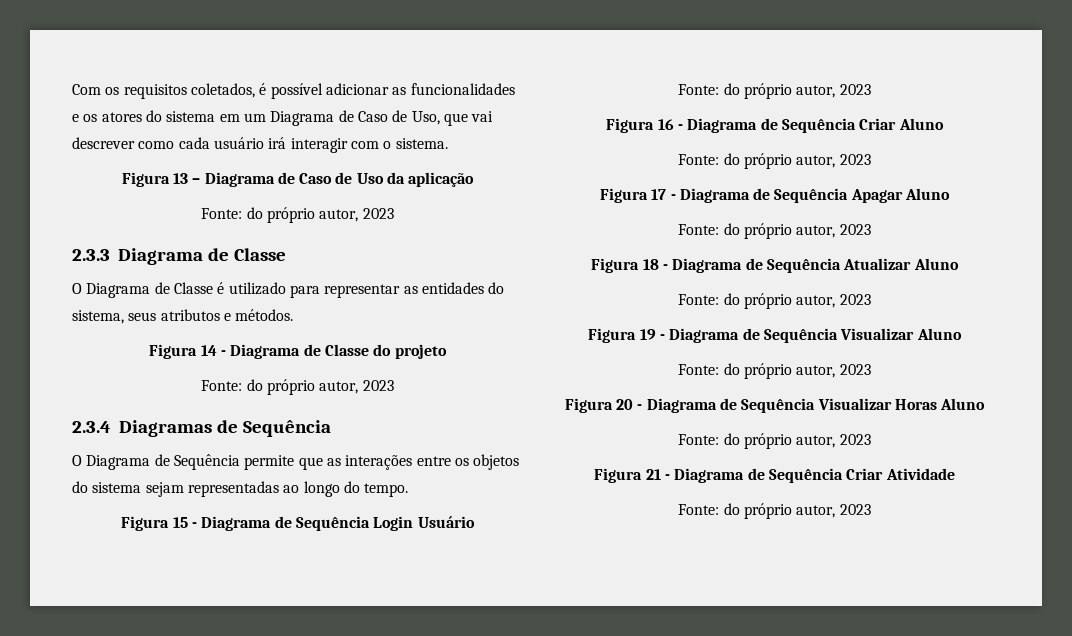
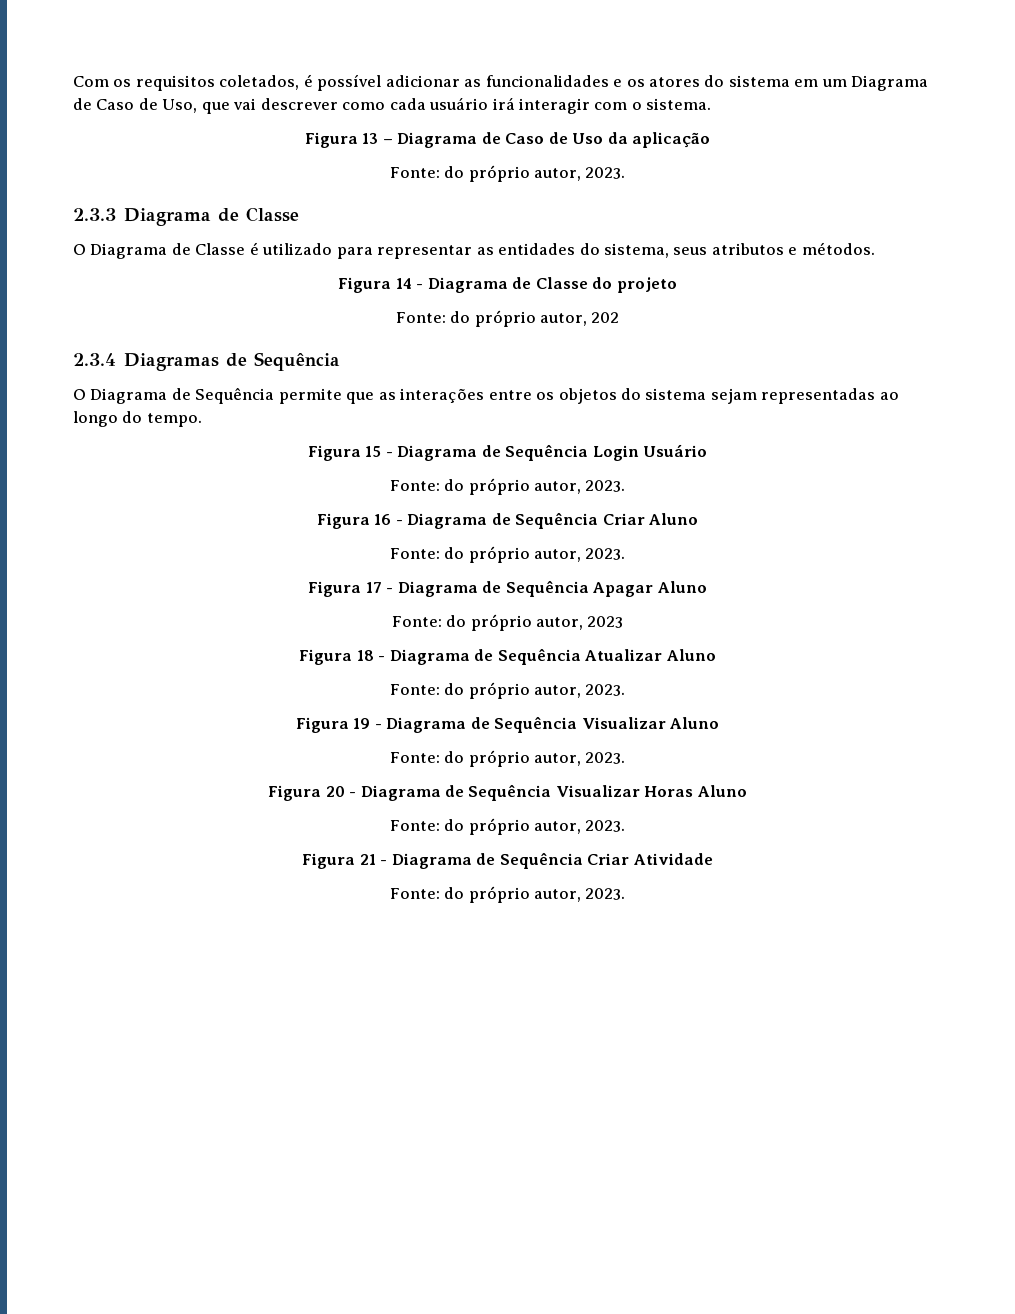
[362,208,394,219] 2023 -> [585,167,626,179] 2023.
[362,380,394,391] 2023 -> [591,312,620,323] 202
[839,84,871,95] 2023 -> [585,480,626,492] 2023.
[839,154,871,165] 2023 -> [585,548,626,560] 2023.
[839,294,871,305] 2023 -> [585,684,626,696] 2023.
[839,364,871,375] 2023 -> [585,752,626,764] 2023.
[839,434,871,445] 2023 -> [585,820,626,832] 2023.
[839,504,871,515] 2023 -> [585,888,626,900] 2023.

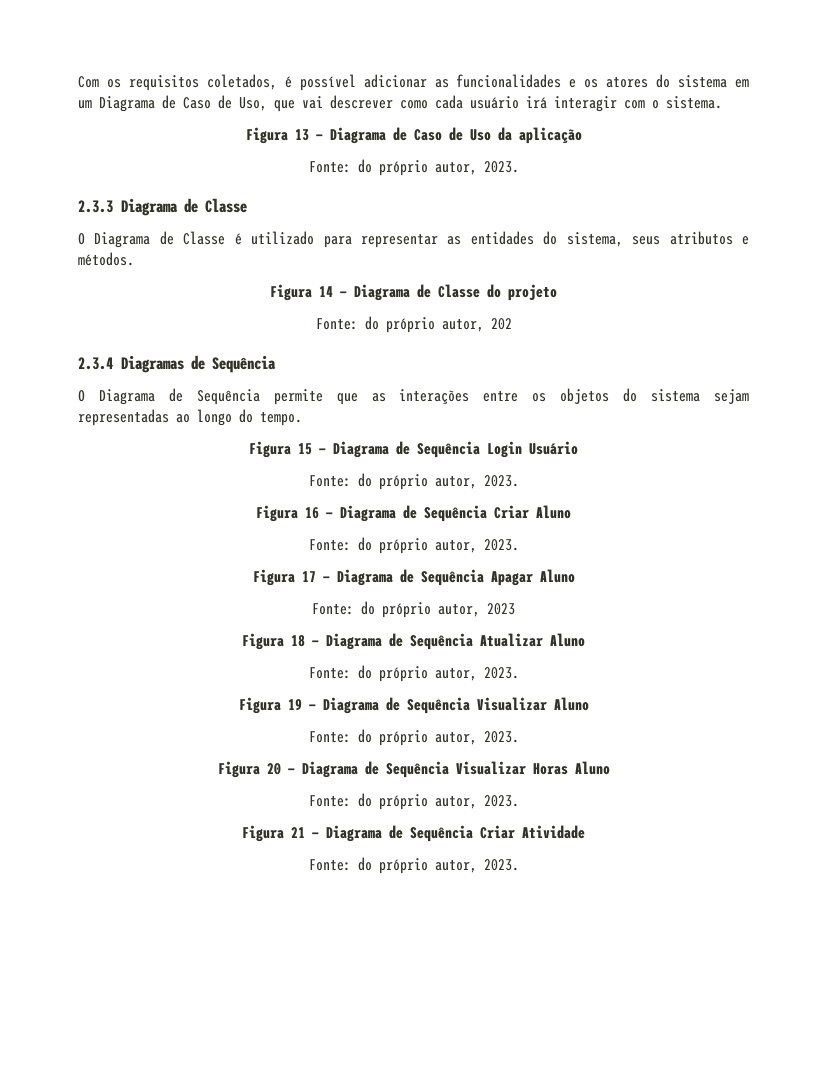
[382,139,393,144] – -> [315,134,323,140] —
[416,284,424,289] - -> [340,291,347,297] —
[385,452,393,457] - -> [319,448,326,454] —
[395,520,403,525] - -> [326,512,333,518] —
[386,588,394,593] - -> [322,576,330,582] —
[378,656,386,661] - -> [312,640,319,646] —
[374,724,382,729] - -> [308,704,316,710] —
[349,792,357,797] - -> [287,768,295,774] —
[380,860,388,865] - -> [312,832,319,838] —

